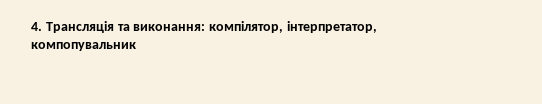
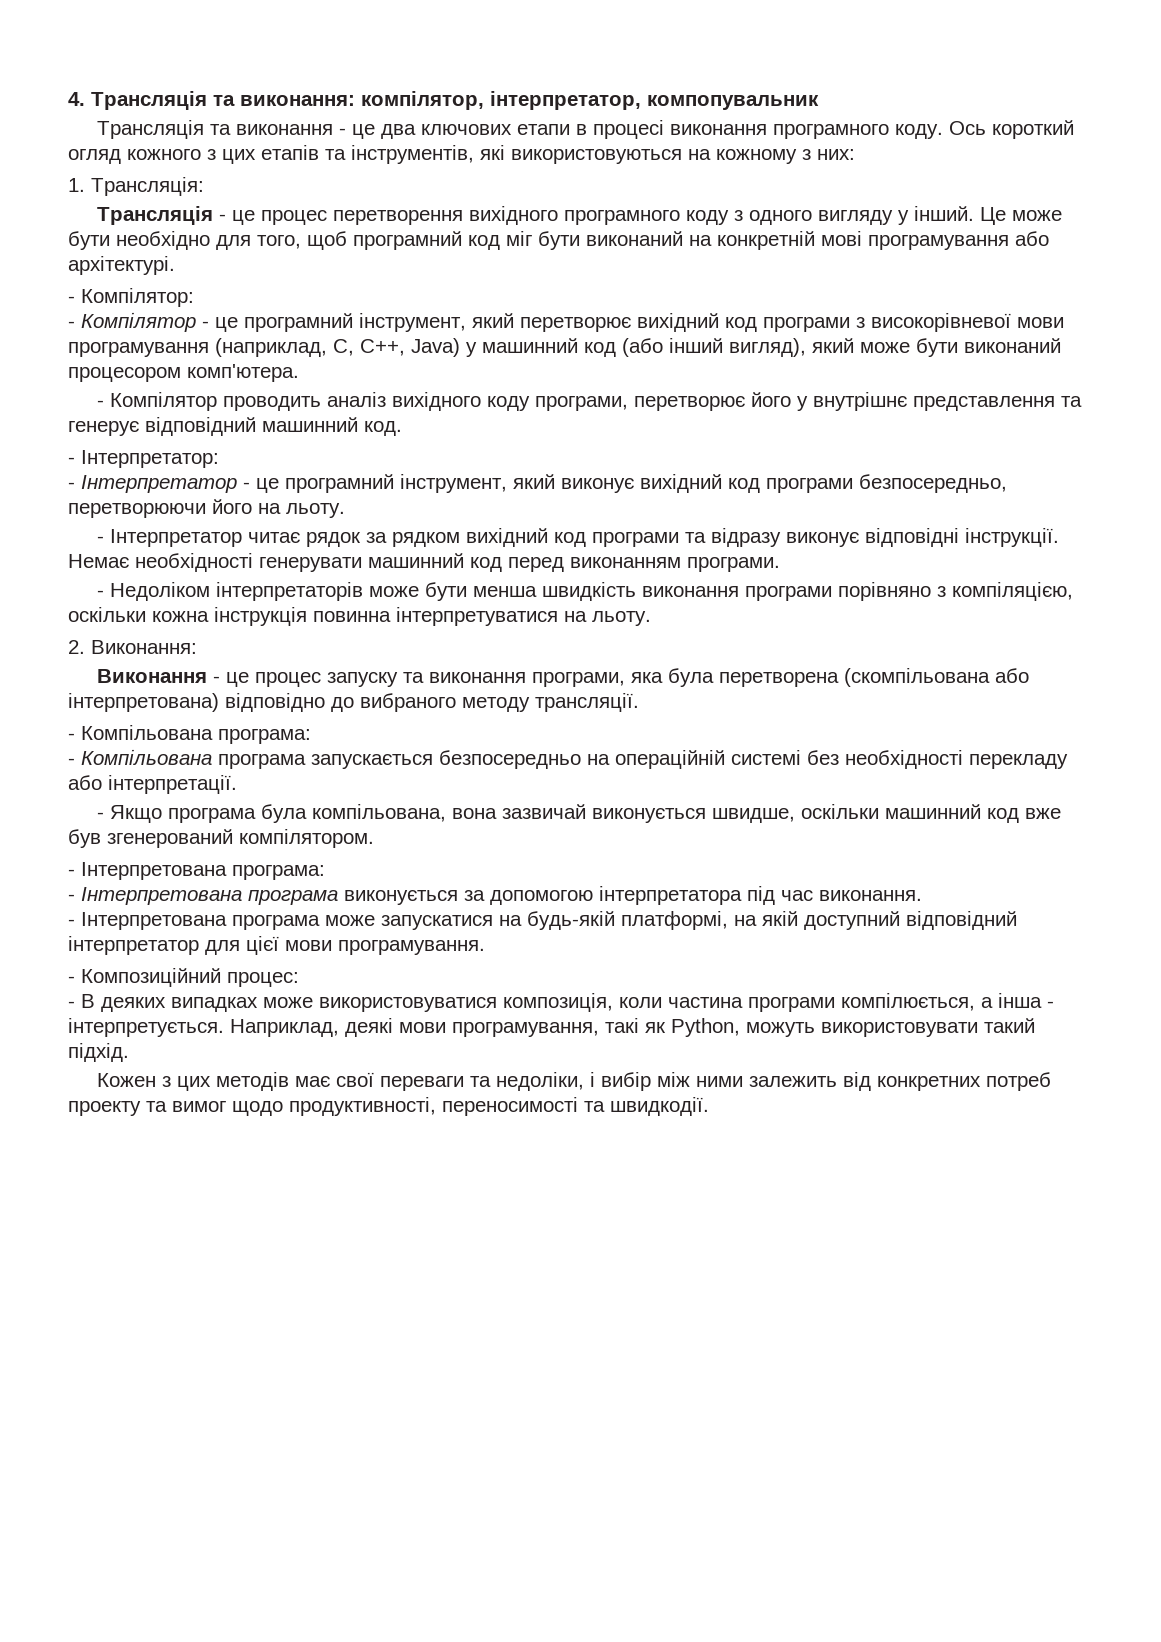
(136, 46) none -> [97,120,1075,139] [68,145,855,164] [68,177,204,196] [97,206,1063,225] [68,231,1049,250] [68,256,175,275] [68,288,194,307] [68,312,1064,332] [68,338,1061,357] [68,364,299,382] [97,392,1083,411] [68,417,402,436] [68,450,219,468] [68,474,1007,493] [68,499,345,518] [97,528,1060,547] [68,553,780,572] [97,582,1074,601] [68,607,651,626] [68,640,197,654] [97,668,1030,687] [68,693,639,712] [68,725,311,744] [68,749,1068,769] [68,775,237,794] [97,804,1062,823] [68,829,374,848] [68,862,325,880] [68,886,922,905] [68,911,1017,930] [68,936,485,955] [68,968,299,987] [68,993,1054,1012] [68,1018,1035,1037] [68,1043,129,1062] [97,1072,1052,1091] [68,1097,709,1116] // Трансляція та виконання - це два ключових етапи в процесі виконання програмного коду. Ось короткий огляд кожного з цих етапів та інструментів, які використовуються на кожному з них: // 1. Трансляція: // Трансляція - це процес перетворення вихідного програмного коду з одного вигляду у інший. Це може бути необхідно для того, щоб програмний код міг бути виконаний на конкретній мові програмування або архітектурі. // - Компілятор: // - Компілятор - це програмний інструмент, який перетворює вихідний код програми з високорівневої мови програмування (наприклад, C, C++, Java) у машинний код (або інший вигляд), який може бути виконаний процесором комп'ютера. // - Компілятор проводить аналіз вихідного коду програми, перетворює його у внутрішнє представлення та генерує відповідний машинний код. // - Інтерпретатор: // - Інтерпретатор - це програмний інструмент, який виконує вихідний код програми безпосередньо, перетворюючи його на льоту. // - Інтерпретатор читає рядок за рядком вихідний код програми та відразу виконує відповідні інструкції. Немає необхідності генерувати машинний код перед виконанням програми. // - Недоліком інтерпретаторів може бути менша швидкість виконання програми порівняно з компіляцією, оскільки кожна інструкція повинна інтерпретуватися на льоту. // 2. Виконання: // Виконання - це процес запуску та виконання програми, яка була перетворена (скомпільована або інтерпретована) відповідно до вибраного методу трансляції. // - Компільована програма: // - Компільована програма запускається безпосередньо на операційній системі без необхідності перекладу або інтерпретації. // - Якщо програма була компільована, вона зазвичай виконується швидше, оскільки машинний код вже був згенерований компілятором. // - Інтерпретована програма: // - Інтерпретована програма виконується за допомогою інтерпретатора під час виконання. // - Інтерпретована програма може запускатися на будь-якій платформі, на якій доступний відповідний інтерпретатор для цієї мови програмування. // - Композиційний процес: // - В деяких випадках може використовуватися композиція, коли частина програми компілюється, а інша - інтерпретується. Наприклад, деякі мови програмування, такі як Python, можуть використовувати такий підхід. // Кожен з цих методів має свої переваги та недоліки, і вибір між ними залежить від конкретних потреб проекту та вимог щодо продуктивності, переносимості та швидкодії.

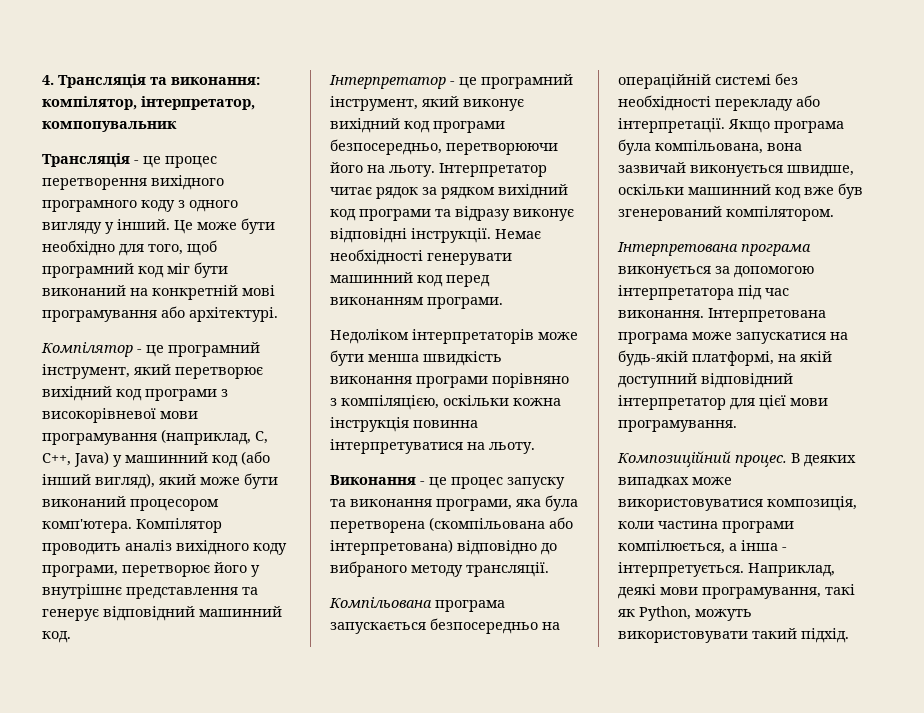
[97,120,1075,139] [68,145,855,164] [68,177,204,196] // Трансляція та виконання - це два ключових етапи в процесі виконання програмного коду. Ось короткий огляд кожного з цих етапів та інструментів, які використовуються на кожному з них: // 1. Трансляція: -> (177, 126) none
[68,288,194,307] [68,321,75,328] - Компілятор: // - -> (278, 314) none
[97,400,105,407] // - -> (132, 526) none
[68,450,219,468] [68,482,75,489] - Інтерпретатор: // - -> (71, 637) none
[97,536,105,543] // - -> (435, 171) none
[97,590,105,597] - -> (503, 303) none
[68,640,197,654] // 2. Виконання: -> (535, 448) none
[68,725,311,744] [68,758,75,765] - Компільована програма: // - -> (549, 569) none
[97,812,105,819] // - -> (725, 125) none
[68,862,325,880] [68,894,75,901] - Інтерпретована програма: // - -> (834, 213) none
[68,919,75,926] // - -> (704, 314) none
[68,968,299,987] [68,1001,75,1008] - Композиційний процес: // - -> [617,451,787,467] Композиційний процес.
[97,1072,1052,1091] [68,1097,709,1116] // Кожен з цих методів має свої переваги та недоліки, і вибір між ними залежить від конкретних потреб проекту та вимог щодо продуктивності, переносимості та швидкодії. -> (849, 635) none

